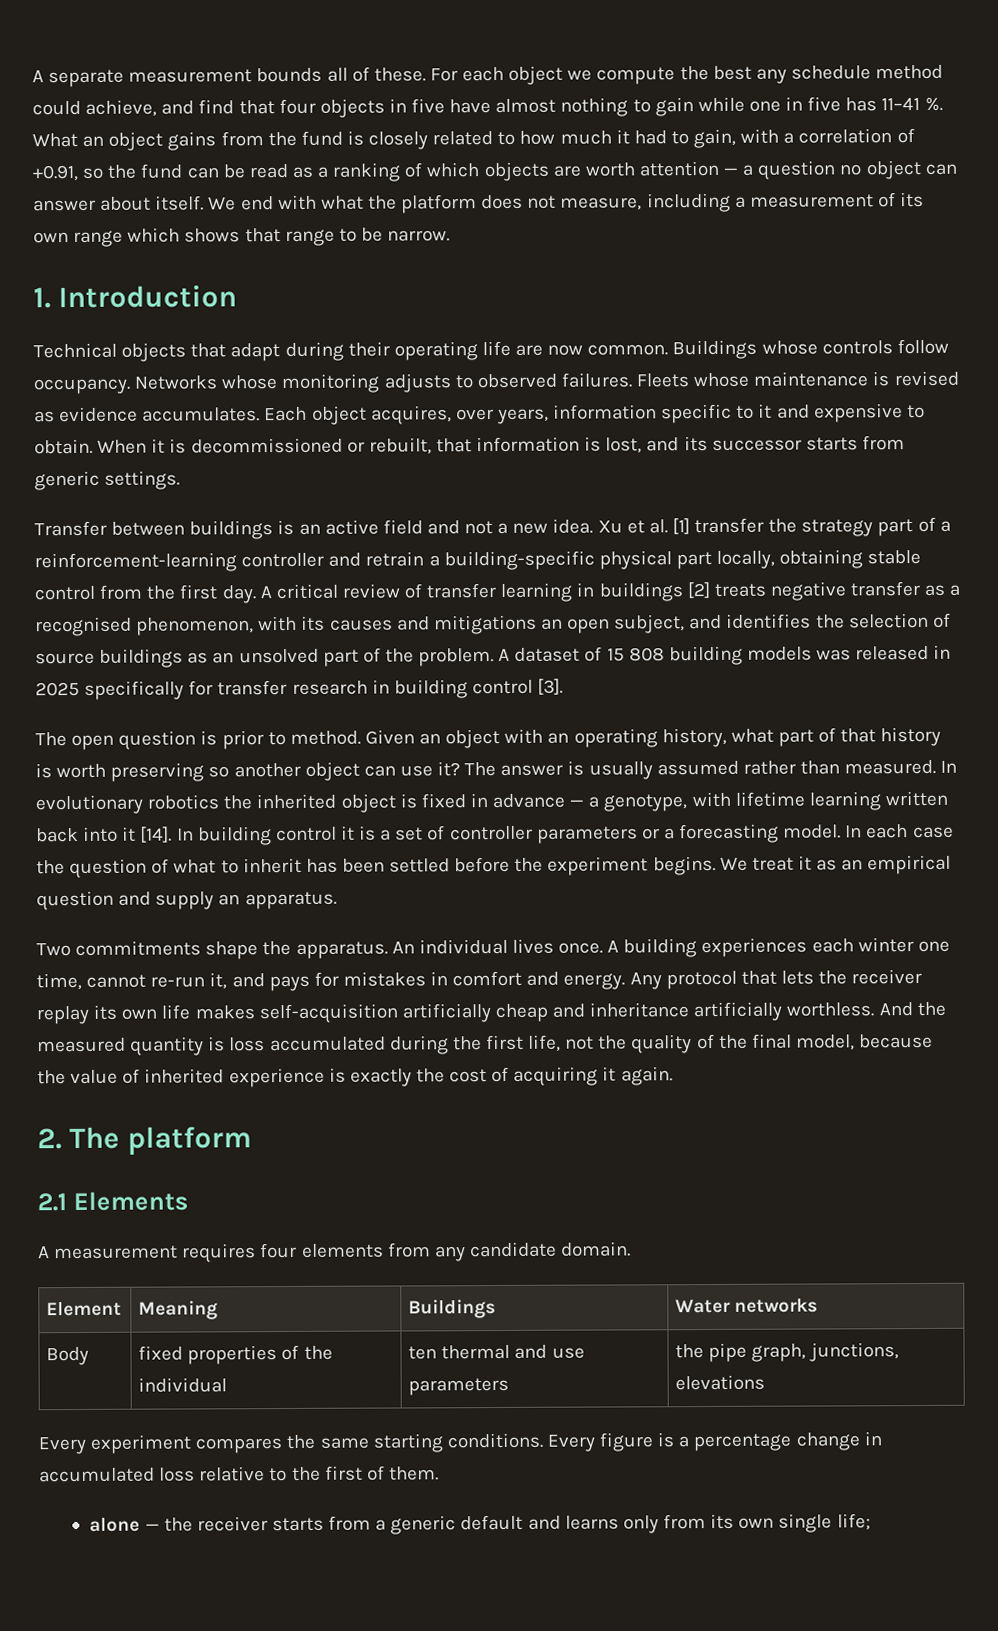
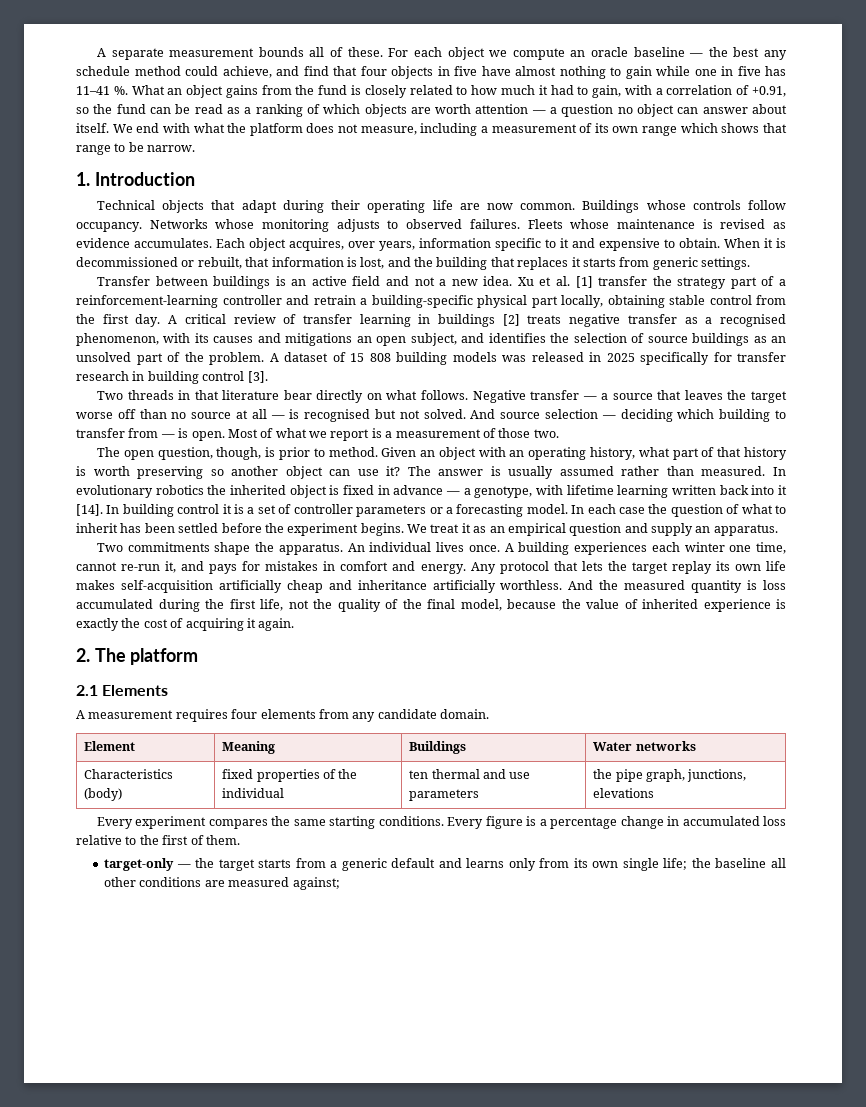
(676, 76) none -> [570,47,704,57] an oracle baseline —
[683,436,802,452] its successor -> [414,257,581,270] the building that replaces it
(564, 686) none -> [97,390,787,403] [76,409,786,422] [76,428,559,441] // Two threads in that literature bear directly on what follows. Negative transfer — a source that leaves the target worse off than no source at all — is recognised but not solved. And source selection — deciding which building to transfer from — is open. Most of what we report is a measurement of those two.
[118,730,197,750] question -> [157,447,262,460] question, though,
[851,969,923,985] receiver -> [631,562,668,574] target
[46,1346,90,1366] Body -> [84,769,174,779] [84,788,123,801] Characteristics (body)
[89,1516,268,1532] alone — the receiver -> [104,858,255,871] target-only — the target
(871, 1522) none -> [691,858,786,868] [104,877,340,890] the baseline all other conditions are measured against;

